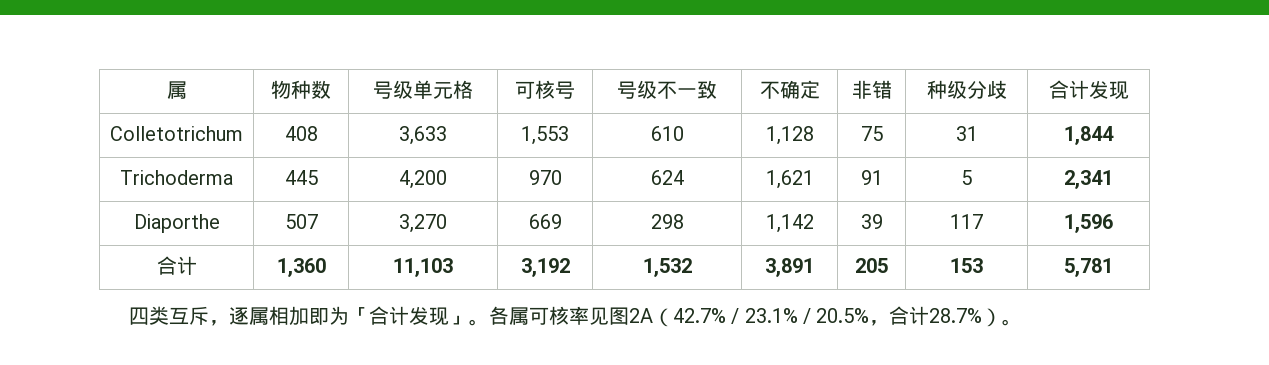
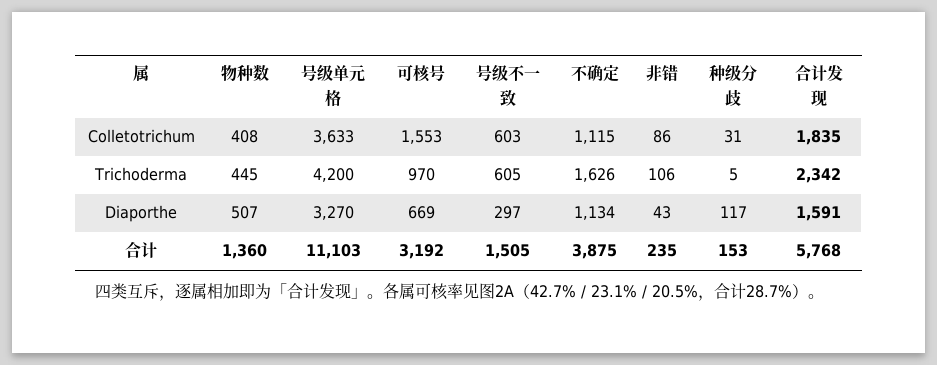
[650,126,684,141] [765,126,814,145] [860,126,883,141] 610 | 1,128 | 75 -> [494,130,521,143] [574,130,615,144] [652,130,671,143] 603 | 1,115 | 86
[1064,126,1114,145] 1,844 -> [796,130,841,145] 1,835
[650,170,684,185] [765,170,814,189] [860,170,883,185] 624 | 1,621 | 91 -> [494,168,521,181] [574,168,615,182] [648,168,675,181] 605 | 1,626 | 106
[1064,170,1113,189] 2,341 -> [796,168,841,183] 2,342
[650,214,684,229] [765,214,814,233] [860,214,883,229] 298 | 1,142 | 39 -> [494,206,521,219] [574,206,615,220] [652,206,671,219] 297 | 1,134 | 43
[1064,214,1113,233] 1,596 -> [796,206,841,221] 1,591
[642,258,692,277] [765,258,814,277] [855,258,888,273] 1,532 | 3,891 | 205 -> [485,244,530,259] [572,244,617,259] [646,244,677,257] 1,505 | 3,875 | 235
[1064,258,1113,277] 5,781 -> [796,244,841,259] 5,768

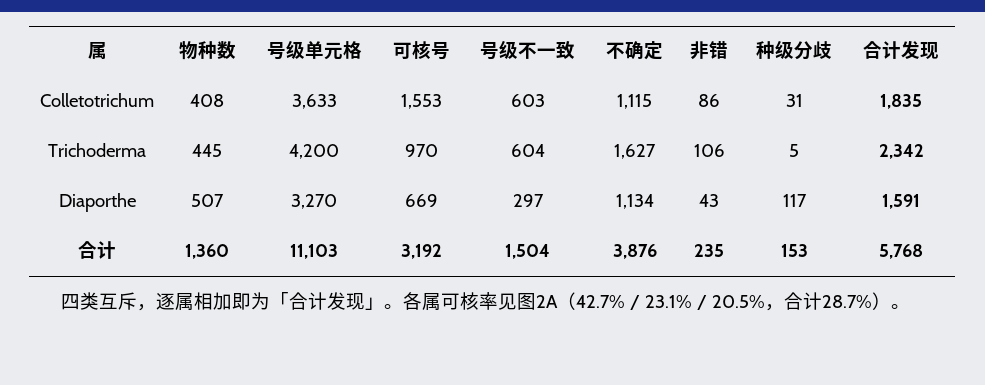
[494,168,521,181] [574,168,615,182] 605 | 1,626 -> [510,144,545,157] [614,144,656,159] 604 | 1,627
[485,244,530,259] [572,244,617,259] 1,505 | 3,875 -> [505,244,550,259] [612,244,657,259] 1,504 | 3,876

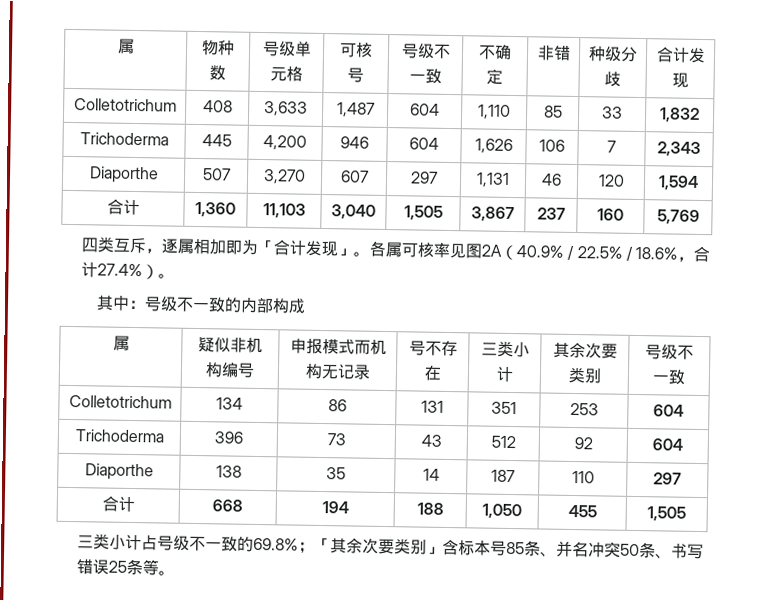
[400,94,442,109] [510,94,545,107] [617,94,652,109] [698,94,720,107] [785,94,803,107] [880,94,922,109] 1,553 | 603 | 1,115 | 86 | 31 | 1,835 -> [336,102,375,117] [410,103,440,116] [477,104,511,119] [543,105,563,118] [602,106,623,119] [659,107,700,123] 1,487 | 604 | 1,110 | 85 | 33 | 1,832
[404,144,438,157] [510,144,545,157] [614,144,656,159] 970 | 604 | 1,627 -> [340,136,369,149] [409,137,439,150] [474,138,513,153] 946 | 604 | 1,626
[789,144,799,157] [878,144,924,159] 5 | 2,342 -> [607,140,616,153] [657,141,701,157] 7 | 2,343
[404,194,438,207] 669 -> [339,170,369,183] 607
[615,194,654,209] [699,194,719,207] [782,194,807,207] [882,194,920,209] 1,134 | 43 | 117 | 1,591 -> [476,172,510,187] [541,173,562,186] [597,174,625,187] [658,175,699,191] 1,131 | 46 | 120 | 1,594
[400,244,442,259] [505,244,550,259] [612,244,657,259] [694,244,724,257] [780,244,808,257] [879,244,923,259] 3,192 | 1,504 | 3,876 | 235 | 153 | 5,768 -> [331,204,376,220] [403,205,443,221] [470,206,515,223] [536,207,566,220] [597,208,624,221] [656,209,700,225] 3,040 | 1,505 | 3,867 | 237 | 160 | 5,769
[576,292,892,311] 42.7% / 23.1% / 20.5%，合计28.7%） -> [516,245,711,263] [81,262,176,280] [95,295,306,314] [112,335,130,351] [198,337,263,354] [205,362,255,378] [289,338,387,356] [304,363,371,380] [408,340,458,357] [423,365,442,381] [480,340,530,358] [495,366,514,383] [552,342,618,359] [567,366,602,384] [645,344,694,360] [652,369,686,385] [68,394,172,409] [216,397,243,410] [327,399,347,412] [420,400,444,413] [491,401,517,415] [569,402,599,416] [653,404,684,417] [74,429,165,443] [214,431,243,444] [326,433,346,446] [420,434,442,447] [490,435,516,449] [573,437,593,450] [652,438,683,451] [84,463,154,481] [215,465,242,478] [326,467,346,480] [422,468,440,481] [491,469,515,483] [571,470,595,484] [653,472,682,485] [101,495,135,513] [212,499,243,512] [321,501,349,514] [416,502,444,515] [482,503,522,520] [567,504,597,518] [647,506,686,522] [77,533,705,560] [76,558,160,576] 40.9% / 22.5% / 18.6%，合计27.4%）。 // 其中：号级不一致的内部构成 // 属 | 疑似非机构编号 | 申报模式而机构无记录 | 号不存在 | 三类小计 | 其余次要类别 | 号级不一致 // Colletotrichum | 134 | 86 | 131 | 351 | 253 | 604 // Trichoderma | 396 | 73 | 43 | 512 | 92 | 604 // Diaporthe | 138 | 35 | 14 | 187 | 110 | 297 // 合计 | 668 | 194 | 188 | 1,050 | 455 | 1,505 // 三类小计占号级不一致的69.8%；「其余次要类别」含标本号85条、并名冲突50条、书写错误25条等

